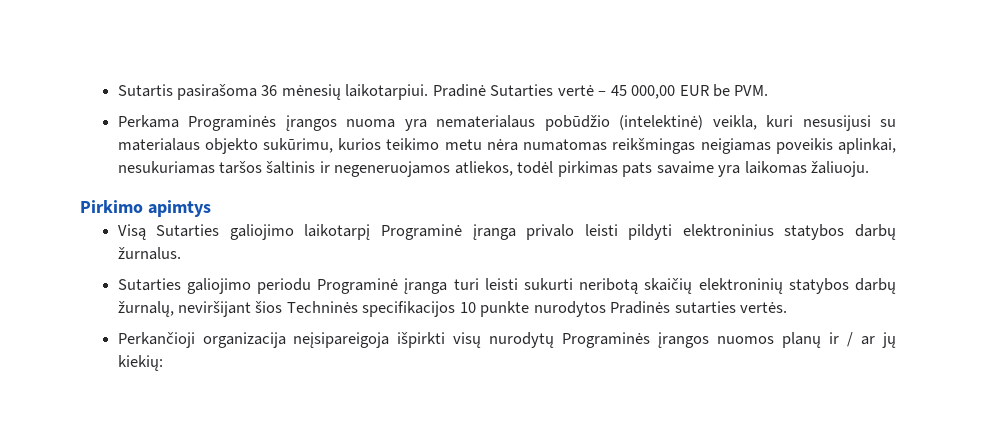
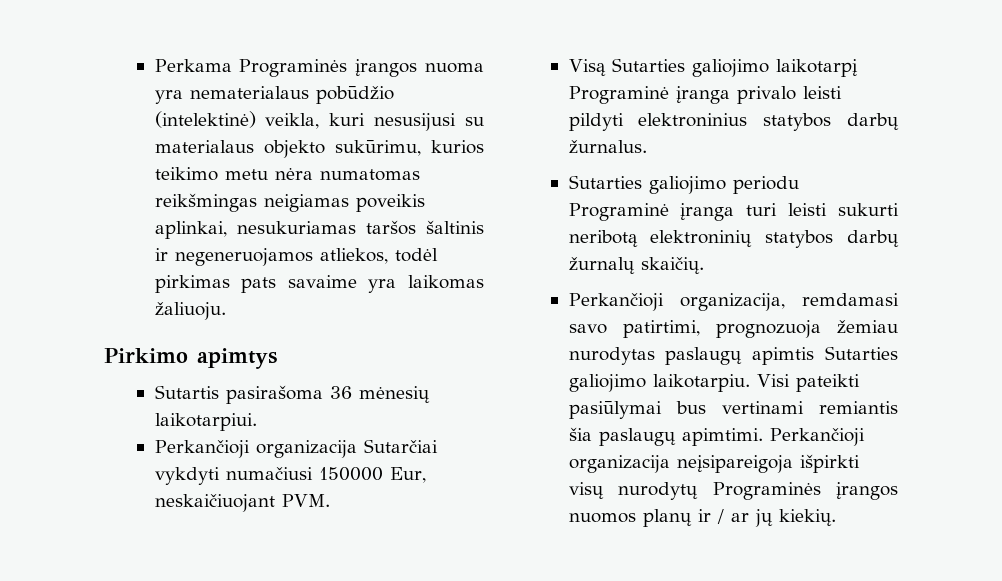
[117,84,769,100] Sutartis pasirašoma 36 mėnesių laikotarpiui. Pradinė Sutarties vertė – 45 000,00 EUR be PVM. // -> (154, 65) none
(211, 208) none -> [154,385,430,404] [154,413,257,431] [154,439,438,458] [154,467,426,485] [154,494,330,512] // Sutartis pasirašoma 36 mėnesių laikotarpiui. // Perkančioji organizacija Sutarčiai vykdyti numačiusi 150000 Eur, neskaičiuojant PVM.
[644,278,693,294] skaičių -> (638, 238) none
[117,301,788,317] žurnalų, neviršijant šios Techninės specifikacijos 10 punkte nurodytos Pradinės sutarties vertės. // -> [568,257,704,274] [568,293,899,311] [568,320,898,338] [568,346,898,365] [568,374,860,392] [568,401,898,419] [568,427,763,446] žurnalų skaičių. // Perkančioji organizacija, remdamasi savo patirtimi, prognozuoja žemiau nurodytas paslaugų apimtis Sutarties galiojimo laikotarpiu. Visi pateikti pasiūlymai bus vertinami remiantis šia paslaugų apimtimi.
[117,355,163,371] kiekių: -> [778,509,836,526] kiekių.

